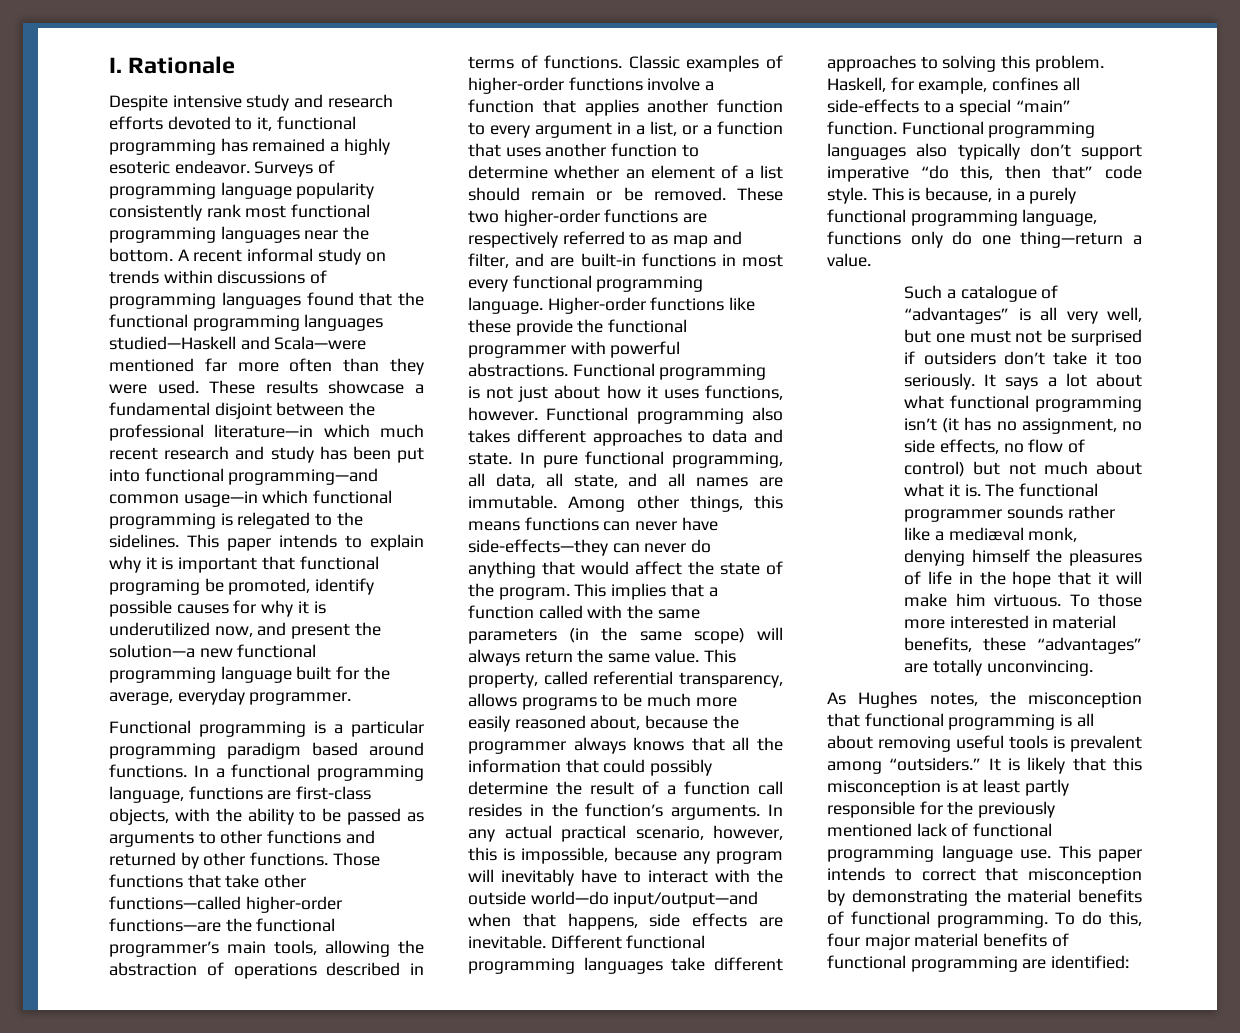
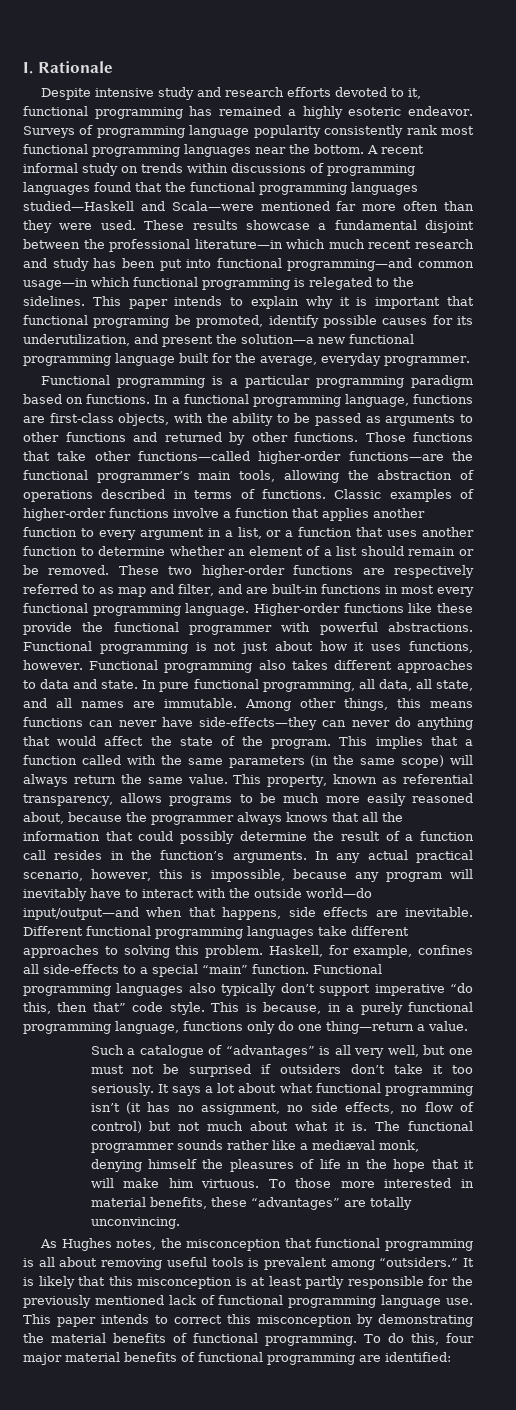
[261,600,326,617] [109,622,253,637] why it is underutilized now, -> [457,316,473,325] [23,334,130,346] its underutilization,
[369,742,424,756] around -> [66,397,84,404] on
[543,671,588,685] called -> [333,774,398,784] known as
[985,867,1019,881] that -> [227,1314,251,1324] this

